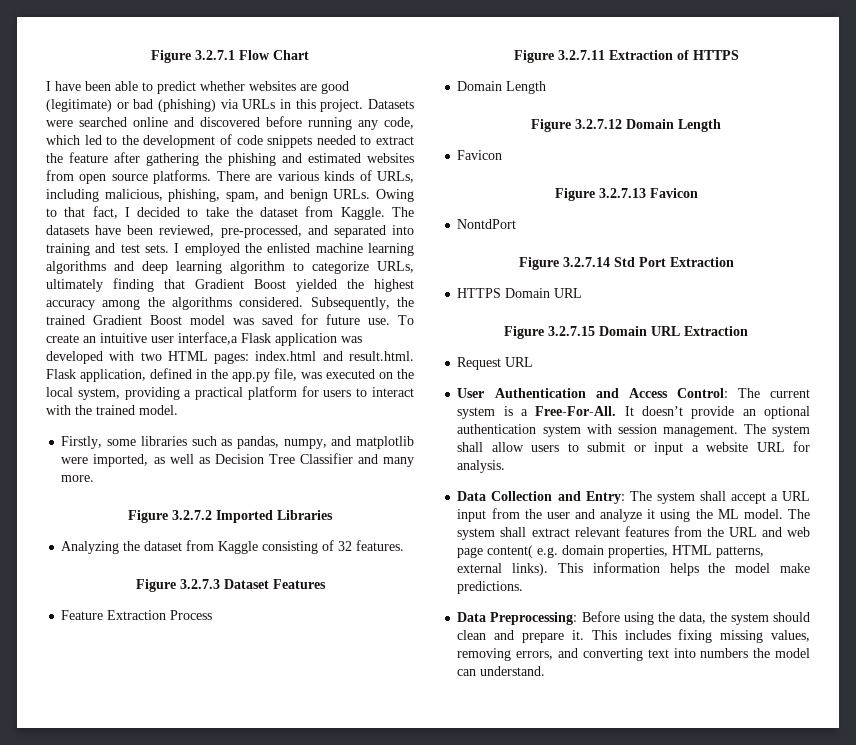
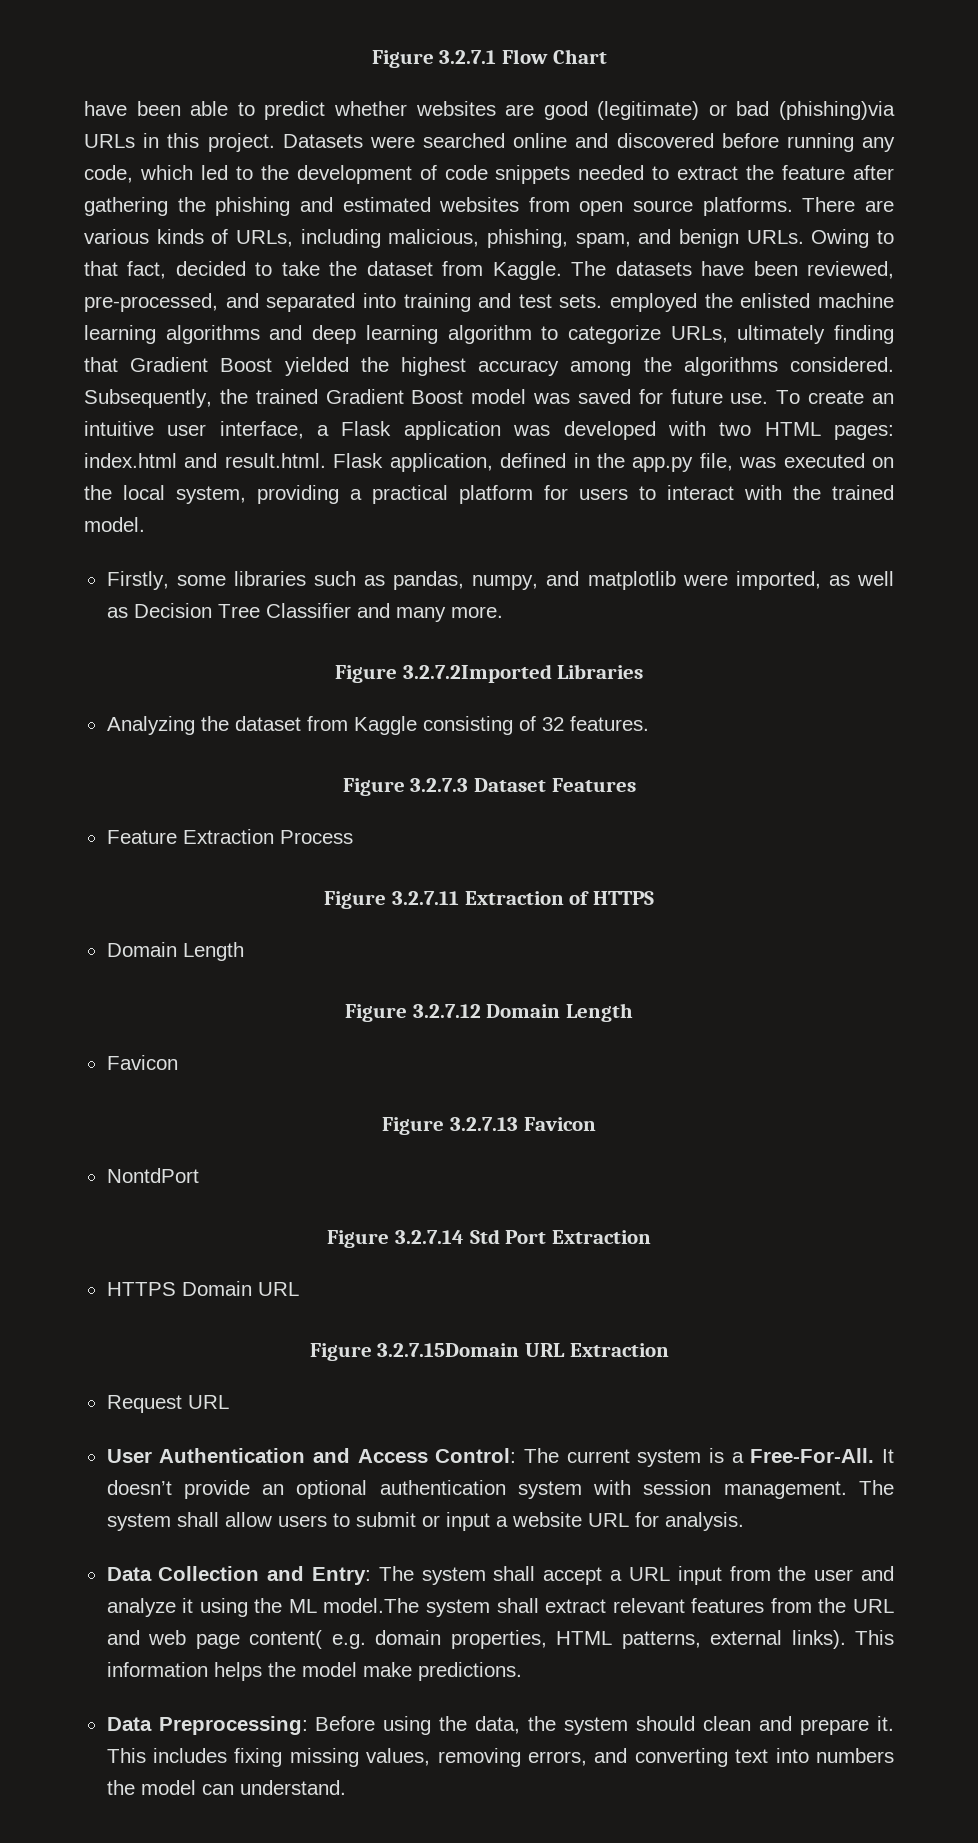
[46,81,51,91] I -> (607, 56) none
[158,99,239,112] (phishing) via -> [779,101,896,120] (phishing)via
[124,207,130,217] I -> (167, 270) none
[174,243,180,253] I -> (603, 301) none
[178,332,238,345] interface,a -> [219,421,330,439] interface, a
[172,510,273,523] 3.2.7.2 Imported -> [402,664,552,683] 3.2.7.2Imported
[548,326,647,336] 3.2.7.15 Domain -> [377,1343,520,1357] 3.2.7.15Domain
[743,509,810,519] model. The -> [323,1598,420,1613] model.The

